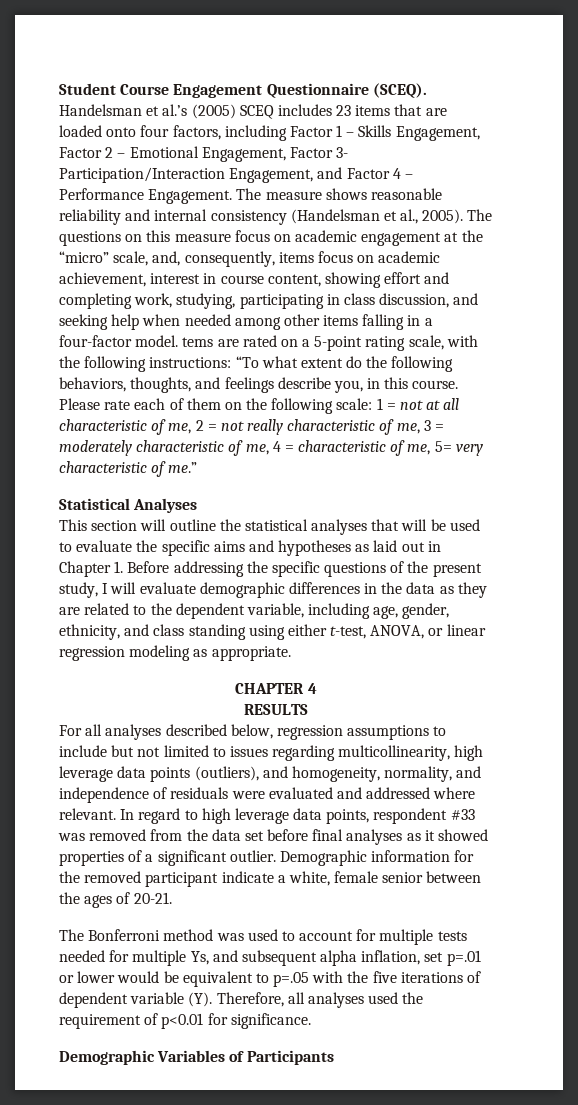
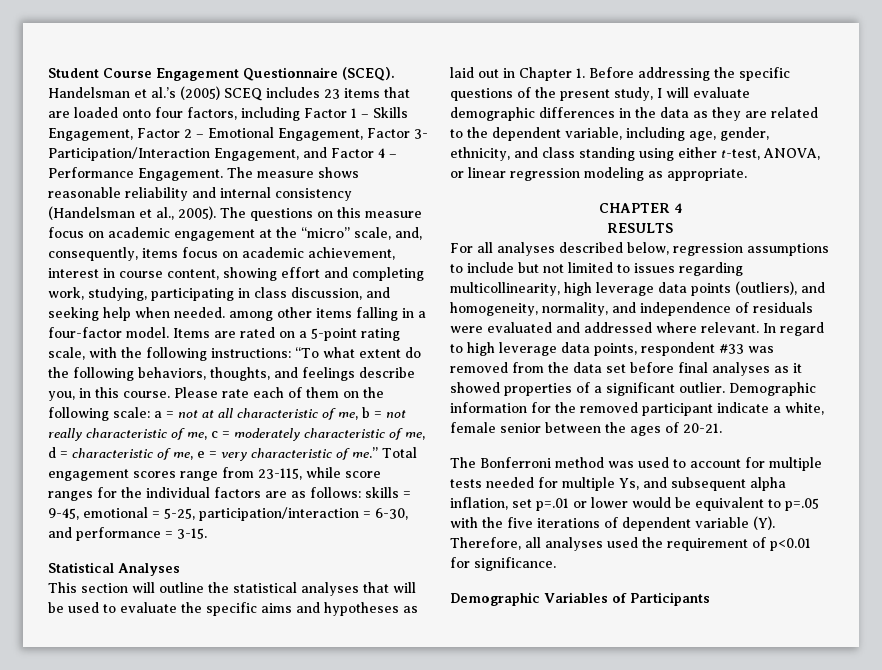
[184,314,231,326] needed -> [174,307,225,318] needed.
[182,337,214,347] tems -> [173,328,210,338] Items
[376,398,383,410] 1 -> [154,411,162,418] a
[195,420,204,431] 2 -> [362,407,370,418] b
[423,420,431,431] 3 -> [211,431,218,438] c
[272,441,281,452] 4 -> [48,447,56,458] d
[434,441,452,452] 5= -> [197,451,217,458] e =
(198, 467) none -> [382,447,417,458] [48,467,381,481] [48,487,411,501] [48,507,408,521] [48,527,207,541] Total engagement scores range from 23-115, while score ranges for the individual factors are as follows: skills = 9-45, emotional = 5-25, participation/interaction = 6-30, and performance = 3-15.

